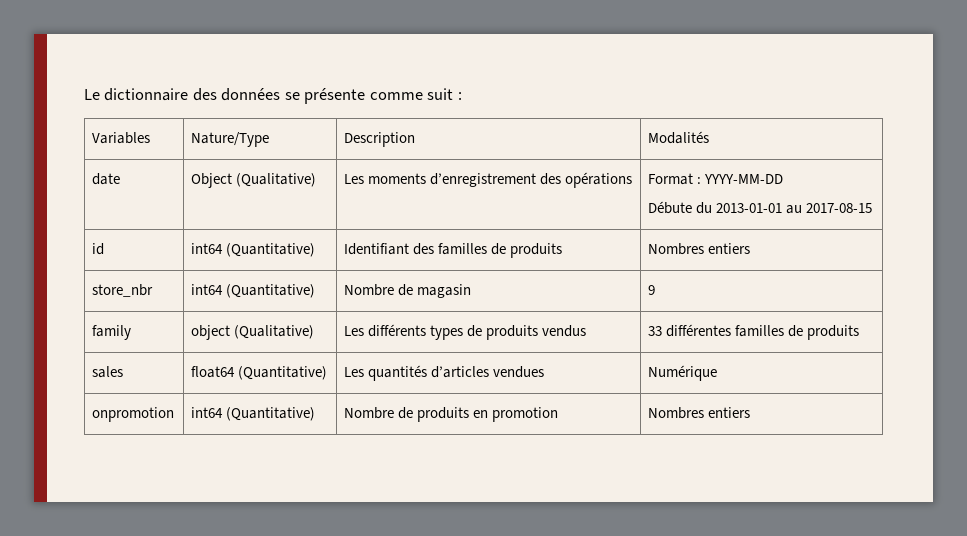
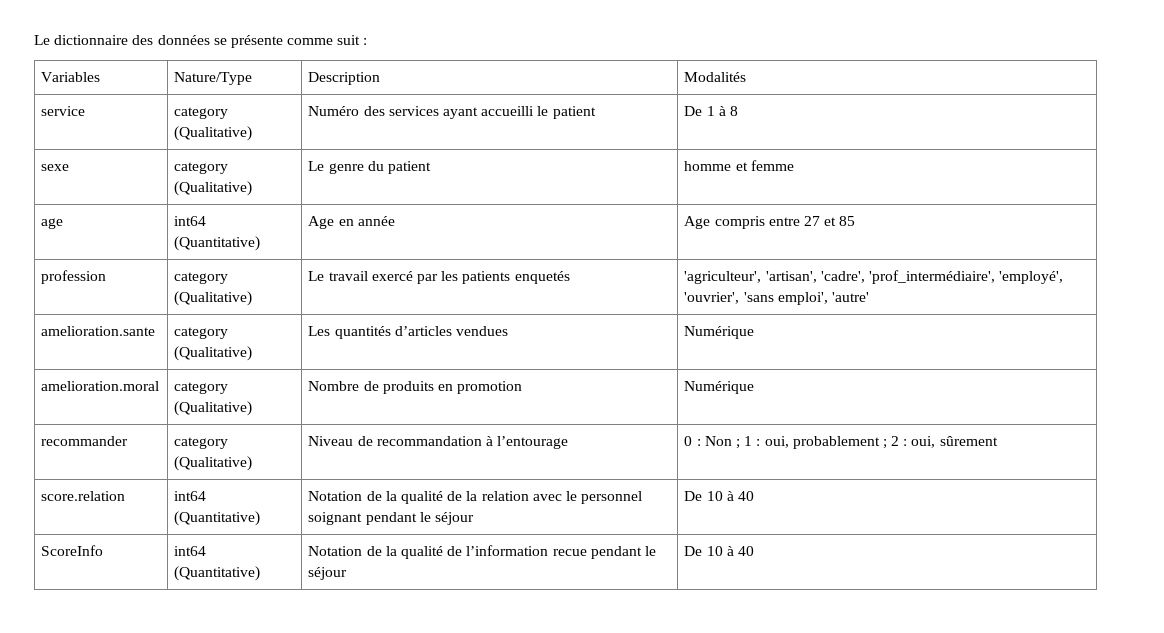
[92,173,121,185] [191,173,317,188] [344,172,633,188] [648,173,784,185] [648,201,873,214] [92,243,105,255] [191,243,316,257] [344,243,563,258] [648,243,751,255] [92,284,154,297] [191,284,316,298] [344,284,472,298] [648,285,656,295] [92,325,132,340] [191,325,315,340] [344,324,587,340] [648,324,860,340] [92,366,124,378] [191,366,328,380] date | Object (Qualitative) | Les moments d’enregistrement des opérations | Format : YYYY-MM-DD // Débute du 2013-01-01 au 2017-08-15 // id | int64 (Quantitative) | Identifiant des familles de produits | Nombres entiers // store_nbr | int64 (Quantitative) | Nombre de magasin | 9 // family | object (Qualitative) | Les différents types de produits vendus | 33 différentes familles de produits // sales | float64 (Quantitative) -> [41,106,86,116] [174,107,229,119] [174,126,253,141] [308,106,596,119] [684,106,738,116] [41,164,70,171] [174,162,229,174] [174,181,253,196] [308,161,431,174] [684,160,794,171] [41,218,64,229] [174,216,207,226] [174,236,261,251] [308,216,395,229] [684,216,856,229] [41,270,107,284] [174,272,229,284] [174,291,253,306] [308,271,570,284] [684,270,1064,284] [684,292,869,305] [41,326,156,336] [174,327,229,339] [174,346,253,361] service | category (Qualitative) | Numéro des services ayant accueilli le patient | De 1 à 8 // sexe | category (Qualitative) | Le genre du patient | homme et femme // age | int64 (Quantitative) | Age en année | Age compris entre 27 et 85 // profession | category (Qualitative) | Le travail exercé par les patients enquetés | 'agriculteur', 'artisan', 'cadre', 'prof_intermédiaire', 'employé', 'ouvrier', 'sans emploi', 'autre' // amelioration.sante | category (Qualitative)
[92,407,175,422] [191,407,316,421] onpromotion | int64 (Quantitative) -> [41,381,160,391] [174,382,229,394] [174,401,253,416] amelioration.moral | category (Qualitative)
[648,407,751,419] Nombres entiers -> [684,381,755,394] [41,436,129,446] [174,437,229,449] [174,456,253,471] [308,436,569,449] [684,436,998,449] [41,491,126,501] [174,491,207,501] [174,511,261,526] [308,491,643,504] [308,512,474,525] [684,491,754,501] [41,545,104,556] [174,546,207,556] [174,566,261,581] [308,545,656,559] [308,567,348,580] [684,546,754,556] Numérique // recommander | category (Qualitative) | Niveau de recommandation à l’entourage | 0 : Non ; 1 : oui, probablement ; 2 : oui, sûrement // score.relation | int64 (Quantitative) | Notation de la qualité de la relation avec le personnel soignant pendant le séjour | De 10 à 40 // ScoreInfo | int64 (Quantitative) | Notation de la qualité de l’information recue pendant le séjour | De 10 à 40

